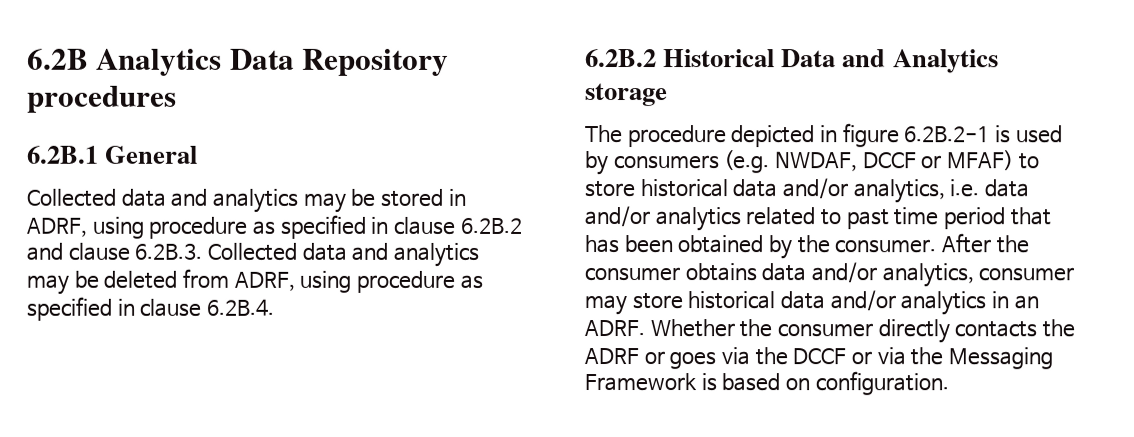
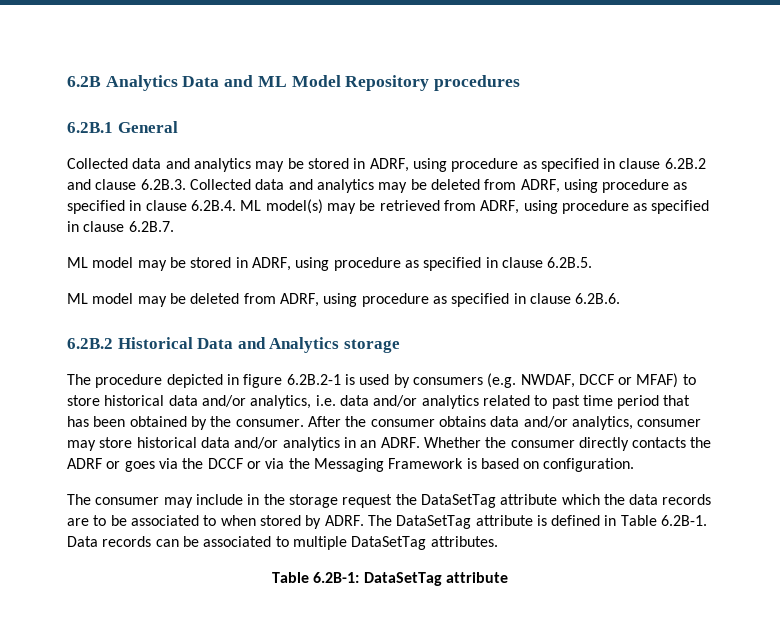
(295, 59) none -> [224,75,341,87] and ML Model
(274, 307) none -> [240,199,710,214] [67,221,174,232] [67,257,593,271] [67,293,621,307] ML model(s) may be retrieved from ADRF, using procedure as specified in clause 6.2B.7. // ML model may be stored in ADRF, using procedure as specified in clause 6.2B.5. // ML model may be deleted from ADRF, using procedure as specified in clause 6.2B.6.
(949, 383) none -> [67,494,712,508] [67,515,708,529] [67,536,498,550] [272,572,508,586] // The consumer may include in the storage request the DataSetTag attribute which the data records are to be associated to when stored by ADRF. The DataSetTag attribute is defined in Table 6.2B-1. Data records can be associated to multiple DataSetTag attributes. // Table 6.2B-1: DataSetTag attribute

